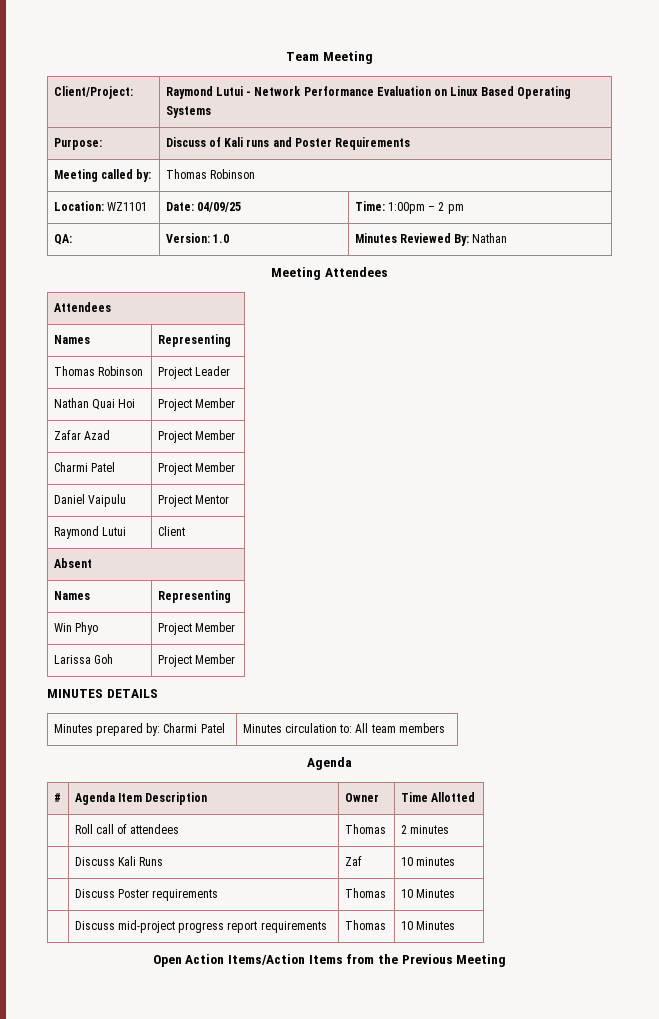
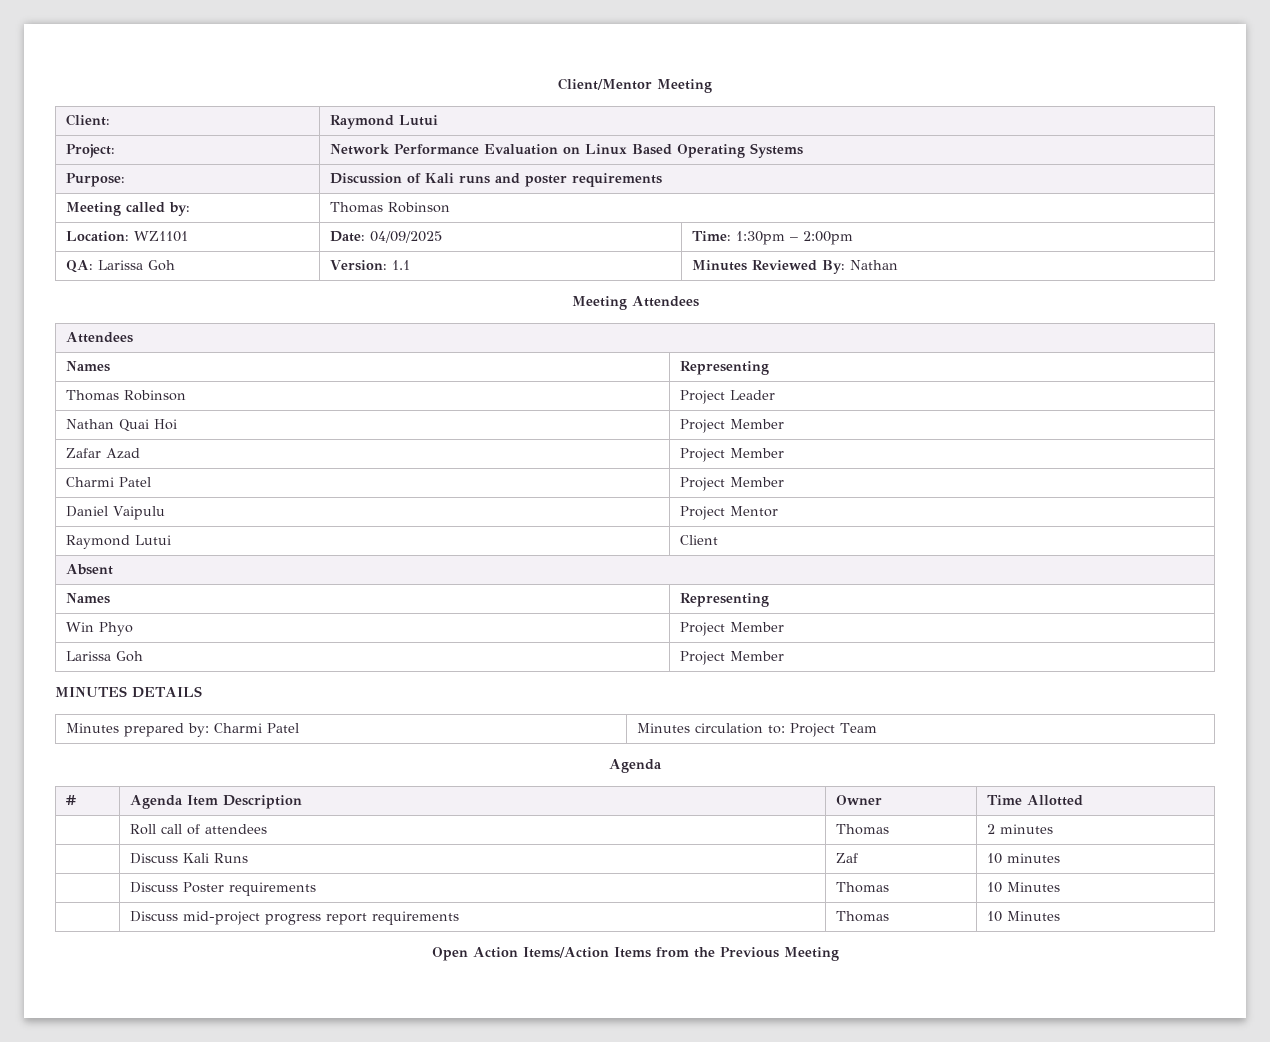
[286,52,320,61] Team -> [558,78,652,90] Client/Mentor
[53,86,133,99] [165,86,252,99] Client/Project: | Raymond Lutui - -> [65,114,110,126] [329,115,438,129] [65,144,115,158] Client: | Raymond Lutui // Project: |
[165,137,206,147] Discuss -> [329,173,402,184] Discussion
[294,137,411,150] Poster Requirements -> [524,173,662,187] poster requirements
[196,202,241,212] 04/09/25 -> [369,231,442,243] 04/09/2025
[387,202,464,214] 1:00pm – 2 pm -> [735,231,853,245] 1:30pm – 2:00pm
(72, 239) none -> [97,260,175,271] Larissa Goh
[212,234,229,243] 1.0 -> [391,260,410,270] 1.1
[355,723,445,733] All team members -> [789,723,877,737] Project Team

